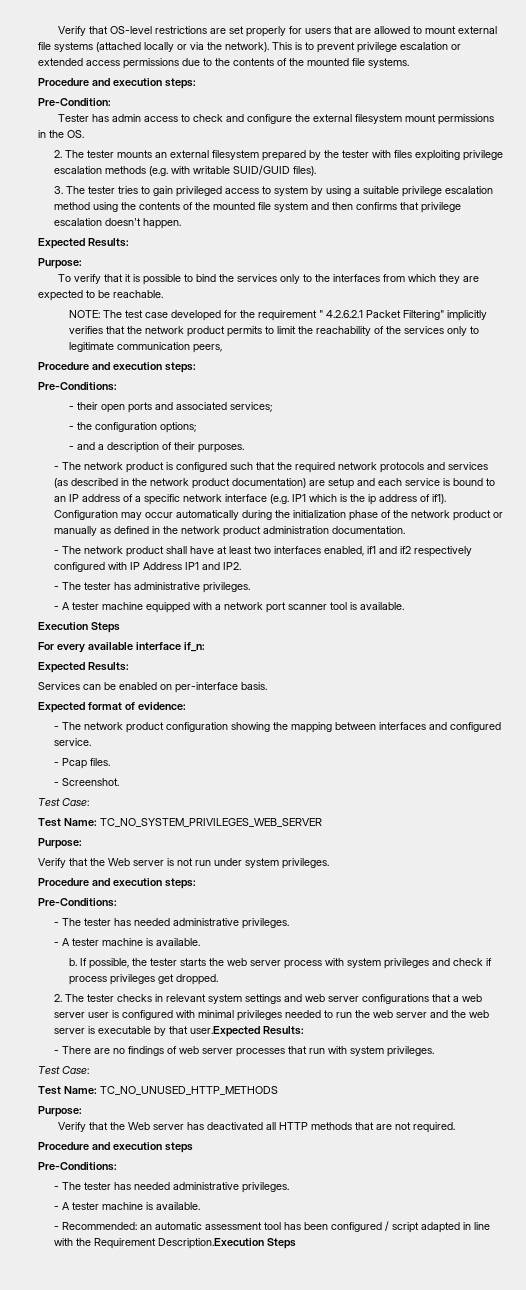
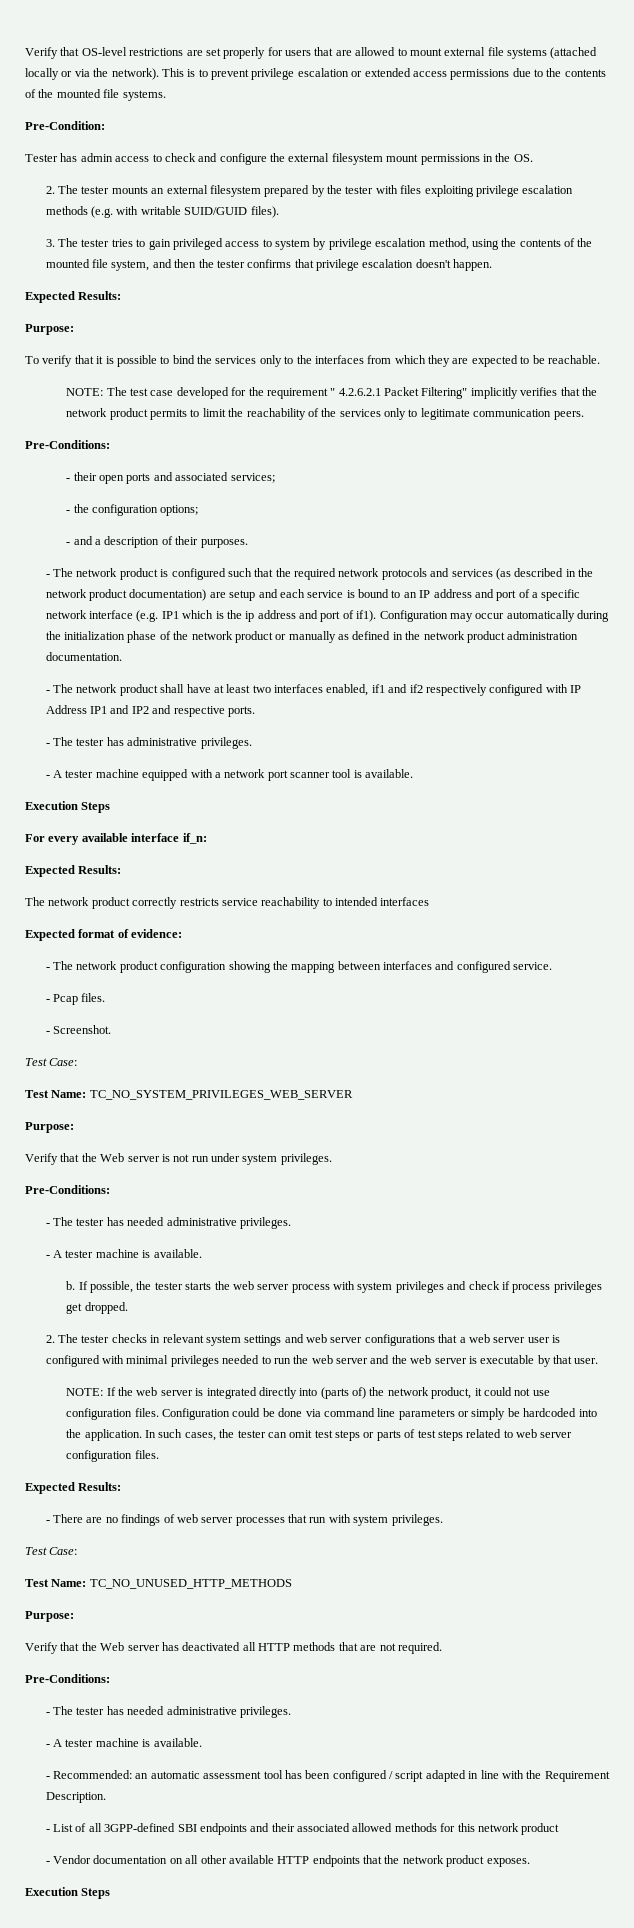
[38,78,196,89] // Procedure and execution steps: -> (166, 95) none
[325,186,493,197] [53,202,90,210] using a suitable privilege escalation method -> [328,238,469,250] privilege escalation method,
[273,202,308,212] system -> [111,260,150,271] system,
(353, 206) none -> [198,259,245,268] the tester
[193,344,223,353] [38,362,196,373] peers, // Procedure and execution steps: -> [553,411,584,420] peers.
(120, 498) none -> [474,589,517,601] and port
(417, 498) none -> [299,610,341,622] and port
[222,562,241,570] IP2. -> [131,705,255,717] IP2 and respective ports.
[38,682,267,693] Services can be enabled on per-interface basis. -> [25,897,430,909] The network product correctly restricts service reachability to intended interfaces
[38,878,196,889] // Procedure and execution steps: -> (332, 1159) none
[189,1026,260,1037] user.Expected -> [574,1358,599,1364] [66,1387,550,1399] [66,1408,597,1420] [66,1429,573,1441] [66,1450,159,1462] [25,1482,75,1494] user. // NOTE: If the web server is integrated directly into (parts of) the network product, it could not use configuration files. Configuration could be done via command line parameters or simply be hardcoded into the application. In such cases, the tester can omit test steps or parts of test steps related to web server configuration files. // Expected
[38,1142,193,1153] // Procedure and execution steps -> (442, 1648) none
[157,1238,264,1249] Description.Execution -> [45,1792,106,1803] [45,1823,560,1835] [45,1855,530,1867] [25,1887,78,1896] Description. // - List of all 3GPP-defined SBI endpoints and their associated allowed methods for this network product // - Vendor documentation on all other available HTTP endpoints that the network product exposes. // Execution

